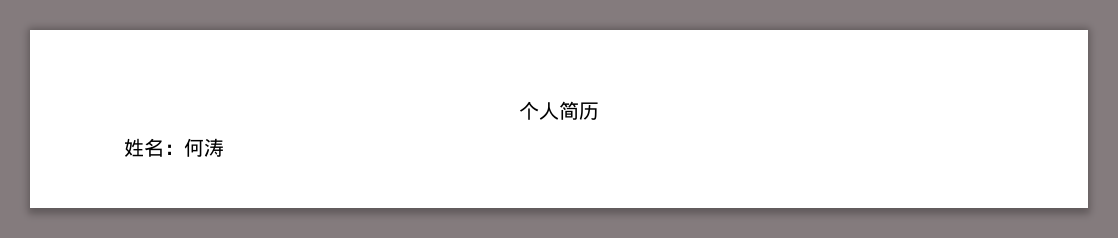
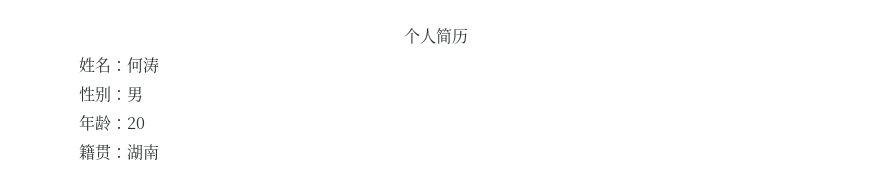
(224, 147) none -> [79,86,143,102] [79,114,145,132] [79,144,159,161] // 性别：男 // 年龄：20 // 籍贯：湖南

